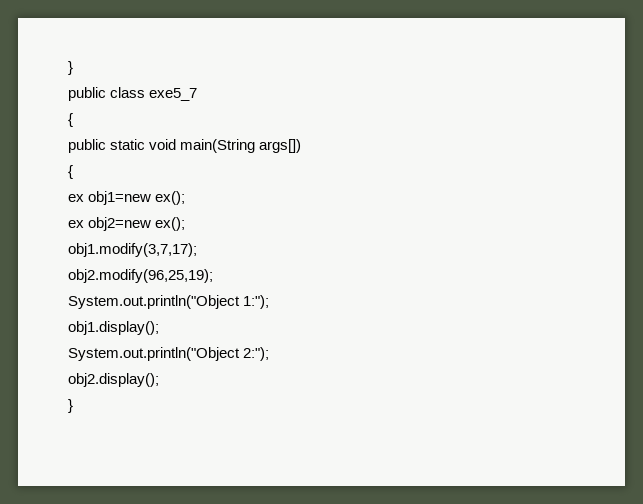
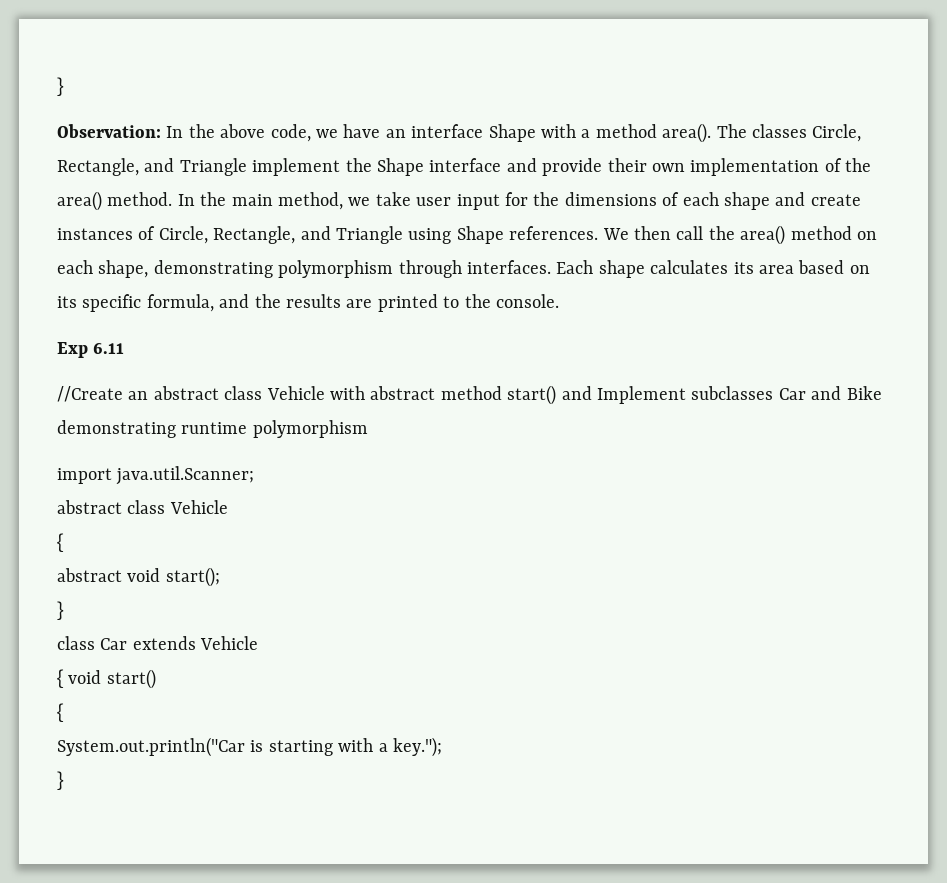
[68,61,73,75] [68,87,198,101] [68,113,73,127] [68,139,302,153] [68,165,73,179] [68,191,186,205] [68,217,186,231] [68,243,197,257] [68,269,213,283] [68,295,270,309] [68,321,159,335] [68,347,270,361] [68,373,159,387] } // public class exe5_7 // { // public static void main(String args[]) // { // ex obj1=new ex(); // ex obj2=new ex(); // obj1.modify(3,7,17); // obj2.modify(96,25,19); // System.out.println("Object 1:"); // obj1.display(); // System.out.println("Object 2:"); // obj2.display(); -> [57,77,64,96] [57,123,862,143] [57,158,872,176] [57,191,861,211] [57,225,877,245] [57,260,870,278] [57,294,559,312] [57,342,125,358] [57,385,882,405] [57,420,368,438] [57,466,255,485] [57,500,228,514] [57,533,64,552] [57,567,220,587] [57,601,64,620] [57,636,259,650] [57,669,156,689] [57,703,64,722] [57,737,442,757] } // Observation: In the above code, we have an interface Shape with a method area(). The classes Circle, Rectangle, and Triangle implement the Shape interface and provide their own implementation of the area() method. In the main method, we take user input for the dimensions of each shape and create instances of Circle, Rectangle, and Triangle using Shape references. We then call the area() method on each shape, demonstrating polymorphism through interfaces. Each shape calculates its area based on its specific formula, and the results are printed to the console. // Exp 6.11 // //Create an abstract class Vehicle with abstract method start() and Implement subclasses Car and Bike demonstrating runtime polymorphism // import java.util.Scanner; // abstract class Vehicle // { // abstract void start(); // } // class Car extends Vehicle // { void start() // { // System.out.println("Car is starting with a key.");

